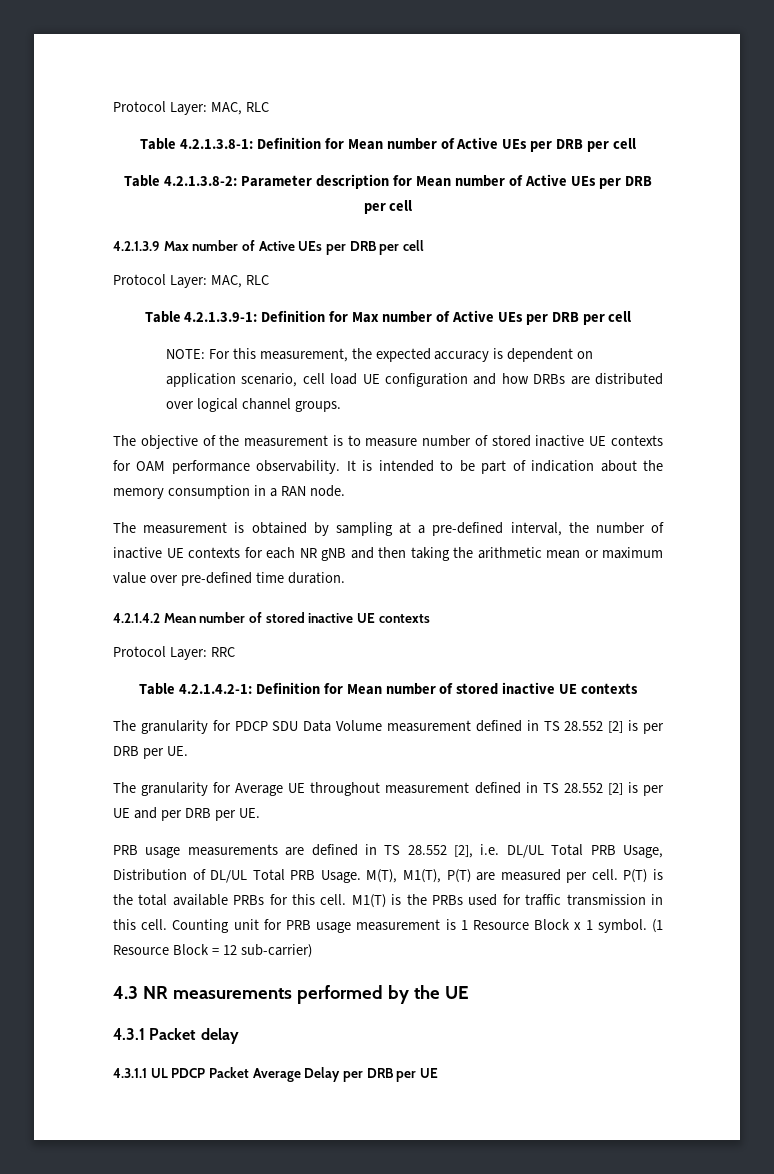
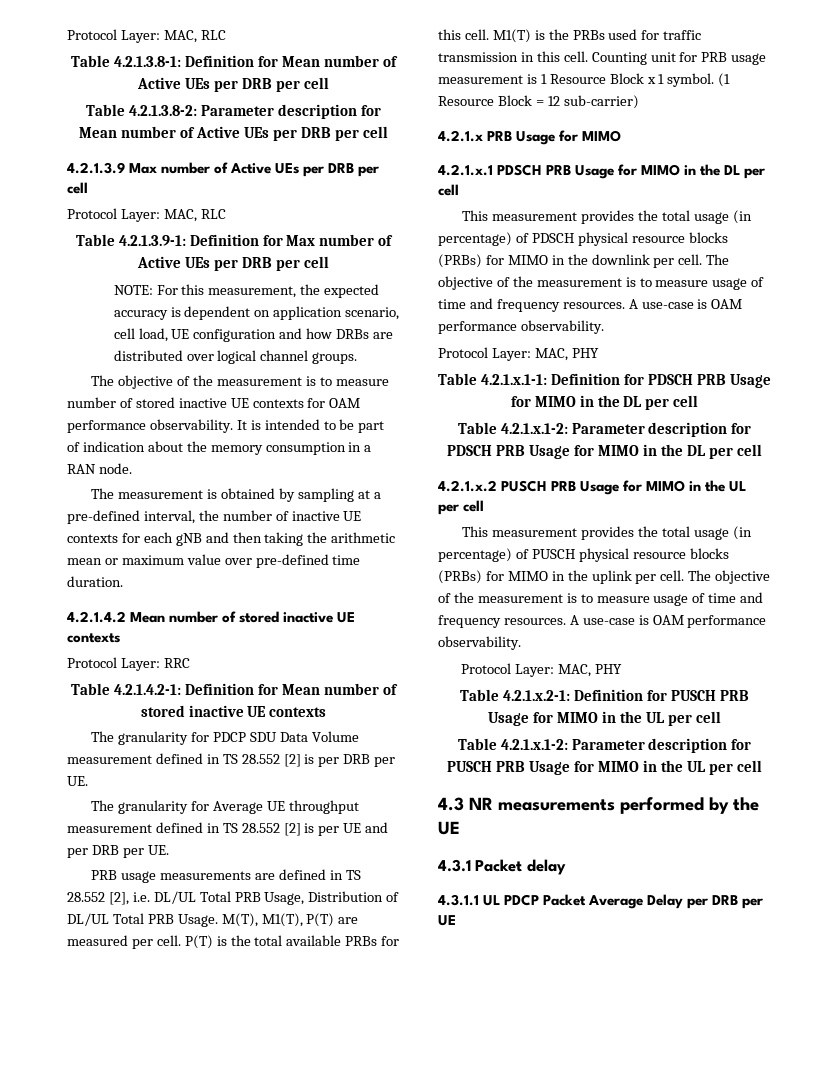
[330,373,358,385] load -> [138,328,168,342] load,
[299,548,317,558] NR -> (173, 537) none
[310,782,381,796] throughout -> [288,800,359,814] throughput
(312, 951) none -> [438,130,622,145] [438,164,766,179] [438,184,459,196] [462,210,752,224] [438,232,728,246] [438,254,730,268] [438,276,765,290] [438,298,743,312] [438,320,604,334] [438,347,599,361] [438,373,771,388] [510,395,699,410] [457,422,752,437] [447,444,762,459] [438,480,747,495] [438,500,485,515] [462,526,752,540] [438,548,729,562] [438,570,771,584] [438,592,764,606] [438,615,767,628] [438,636,521,650] [461,663,623,677] [460,689,749,701] [488,711,721,726] [457,738,752,753] [447,760,762,775] // 4.2.1.x PRB Usage for MIMO // 4.2.1.x.1 PDSCH PRB Usage for MIMO in the DL per cell // This measurement provides the total usage (in percentage) of PDSCH physical resource blocks (PRBs) for MIMO in the downlink per cell. The objective of the measurement is to measure usage of time and frequency resources. A use-case is OAM performance observability. // Protocol Layer: MAC, PHY // Table 4.2.1.x.1-1: Definition for PDSCH PRB Usage for MIMO in the DL per cell // Table 4.2.1.x.1-2: Parameter description for PDSCH PRB Usage for MIMO in the DL per cell // 4.2.1.x.2 PUSCH PRB Usage for MIMO in the UL per cell // This measurement provides the total usage (in percentage) of PUSCH physical resource blocks (PRBs) for MIMO in the uplink per cell. The objective of the measurement is to measure usage of time and frequency resources. A use-case is OAM performance observability. // Protocol Layer: MAC, PHY // Table 4.2.1.x.2-1: Definition for PUSCH PRB Usage for MIMO in the UL per cell // Table 4.2.1.x.1-2: Parameter description for PUSCH PRB Usage for MIMO in the UL per cell

